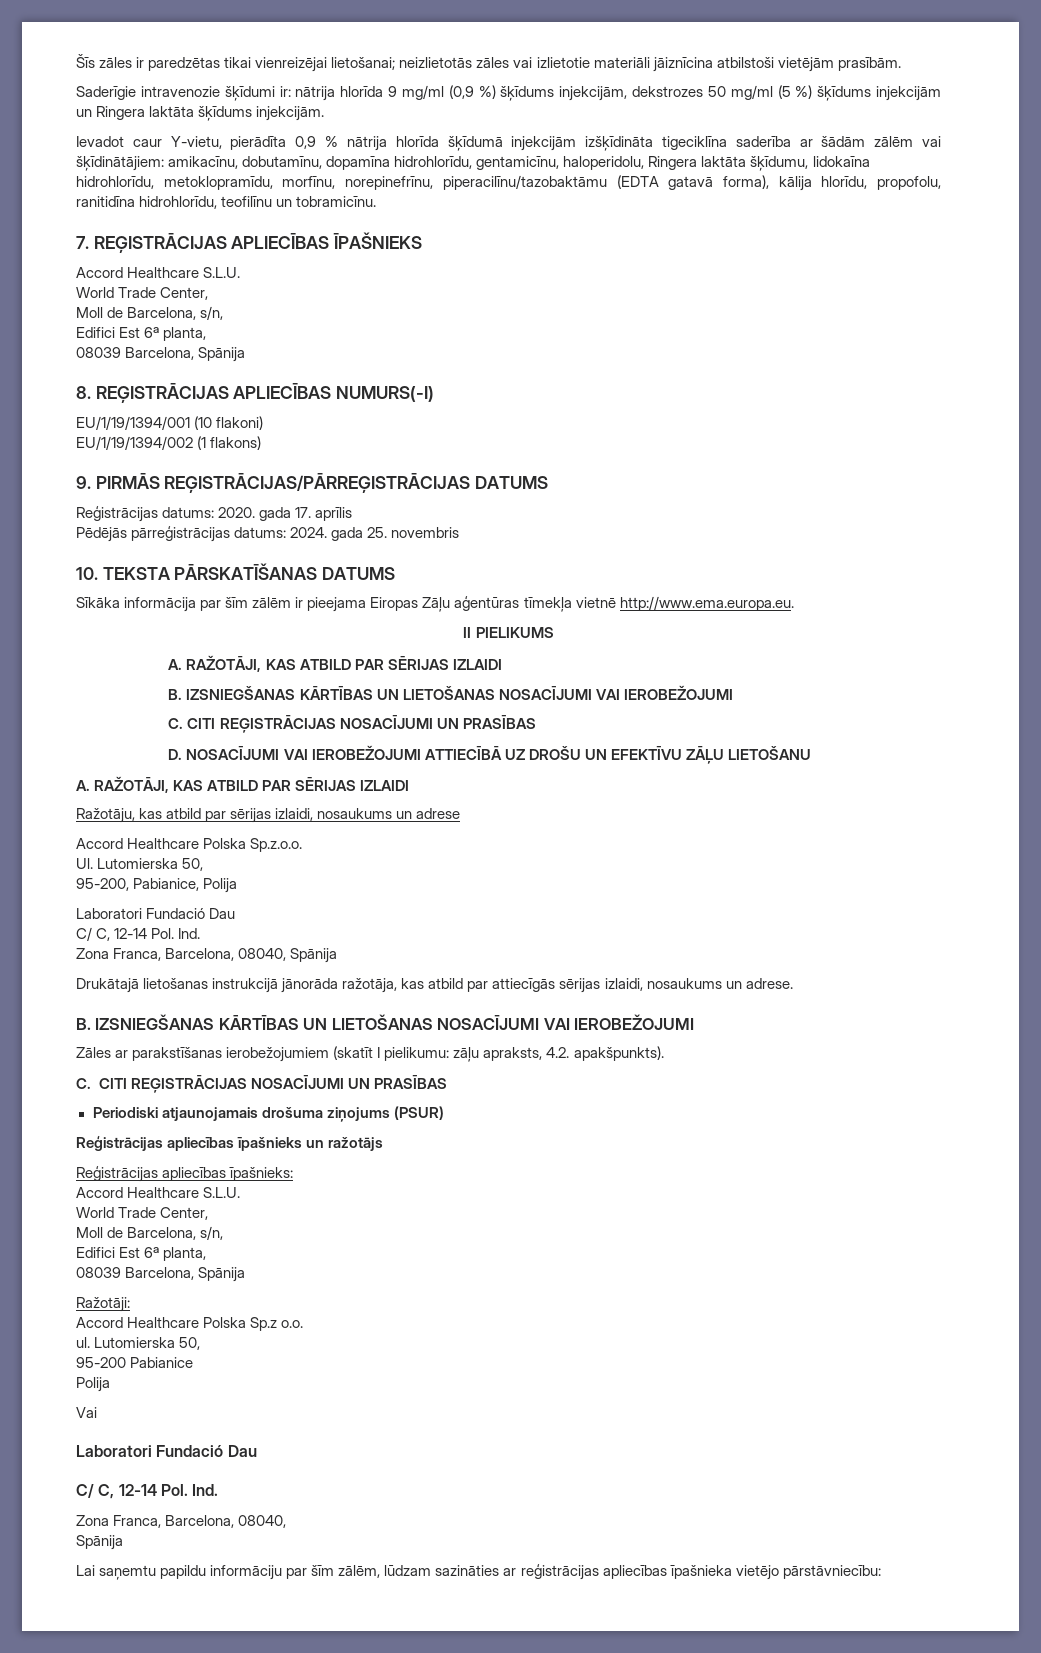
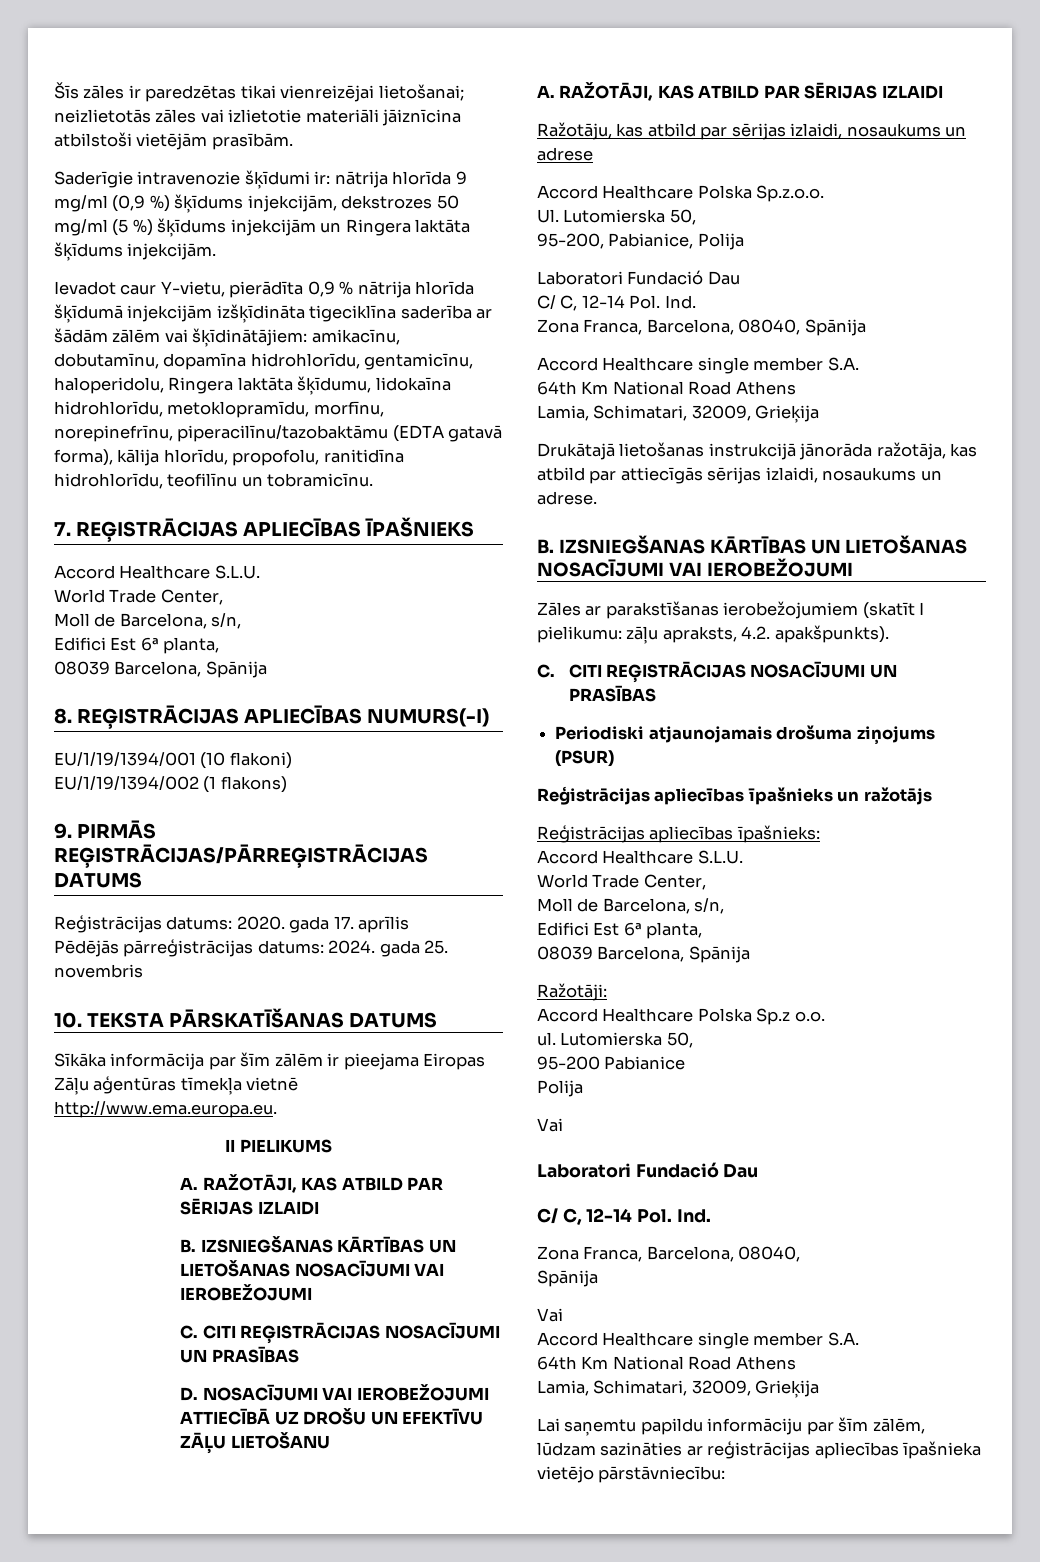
(338, 955) none -> [537,357,859,374] [537,381,796,395] [537,405,820,423] // Accord Healthcare single member S.A. // 64th Km National Road Athens // Lamia, Schimatari, 32009, Grieķija
(123, 1542) none -> [537,1308,563,1322] [537,1332,859,1349] [537,1356,796,1370] [537,1380,820,1398] // Vai // Accord Healthcare single member S.A. // 64th Km National Road Athens // Lamia, Schimatari, 32009, Grieķija

